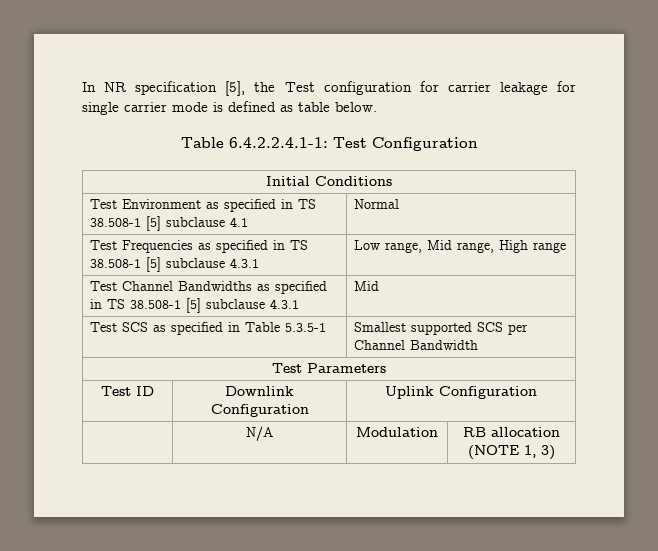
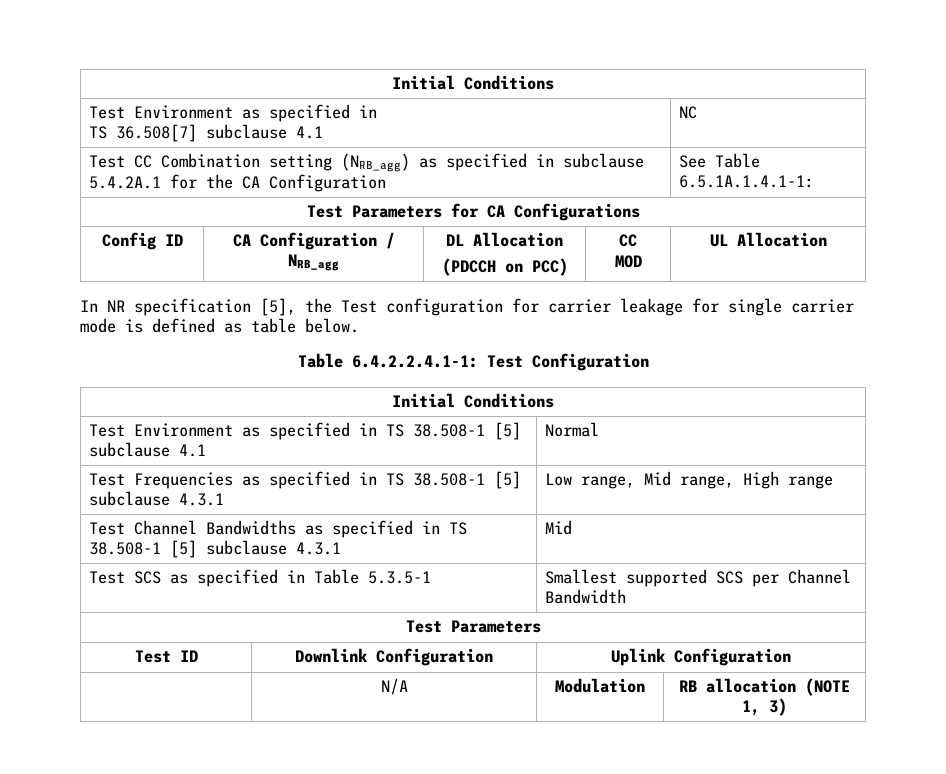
(82, 87) none -> [392,75,554,90] [89,104,378,122] [89,124,324,142] [679,106,698,119] [89,153,645,172] [89,174,387,192] [679,153,761,168] [679,175,815,188] [306,203,640,221] [101,232,183,250] [232,232,395,250] [288,254,339,271] [446,232,563,247] [441,258,568,276] [619,234,637,247] [614,255,642,268] [709,232,827,247] Initial Conditions // Test Environment as specified in // TS 36.508[7] subclause 4.1 | NC // Test CC Combination setting (NRB_agg) as specified in subclause 5.4.2A.1 for the CA Configuration | See Table 6.5.1A.1.4.1-1: // Test Parameters for CA Configurations // Config ID | CA Configuration / NRB_agg | DL Allocation // (PDCCH on PCC) | CC // MOD | UL Allocation //

